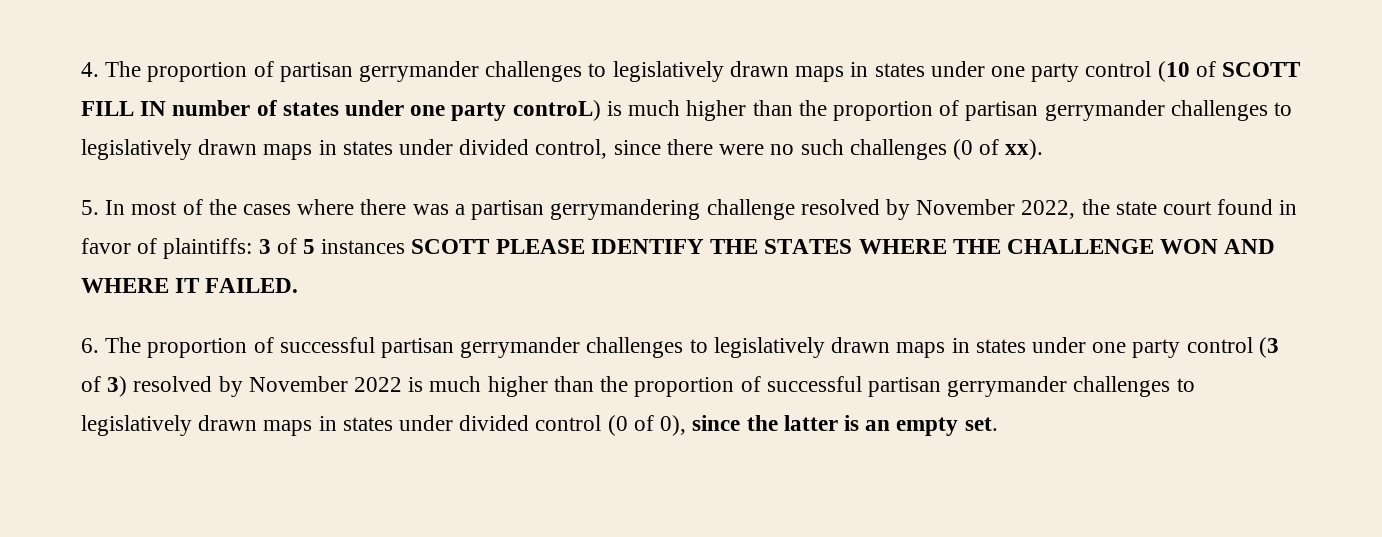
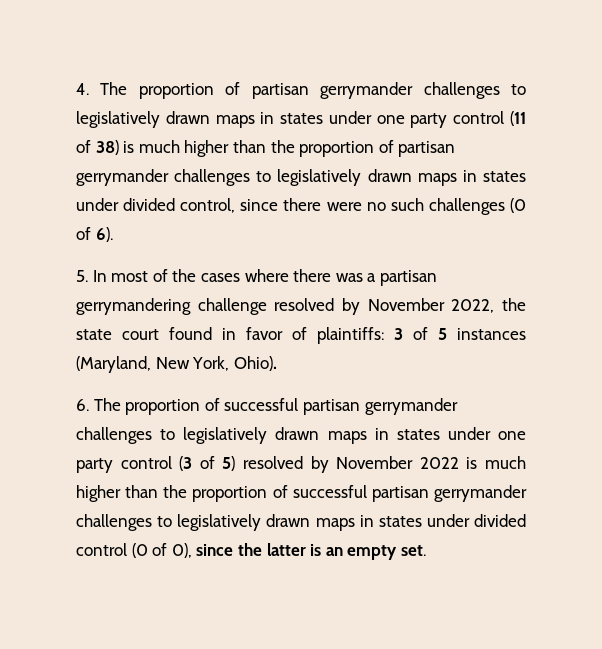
[1157,61,1300,82] [81,100,601,121] (10 of SCOTT FILL IN number of states under one party controL) -> [509,111,526,126] [76,140,119,155] (11 of 38)
[1005,139,1044,160] xx). -> [95,227,113,242] 6).
[411,239,1276,254] [81,278,299,293] SCOTT PLEASE IDENTIFY THE STATES WHERE THE CHALLENGE WON AND WHERE IT FAILED. -> [76,356,277,373] (Maryland, New York, Ohio).
[107,376,128,397] 3) -> [222,456,236,471] 5)

